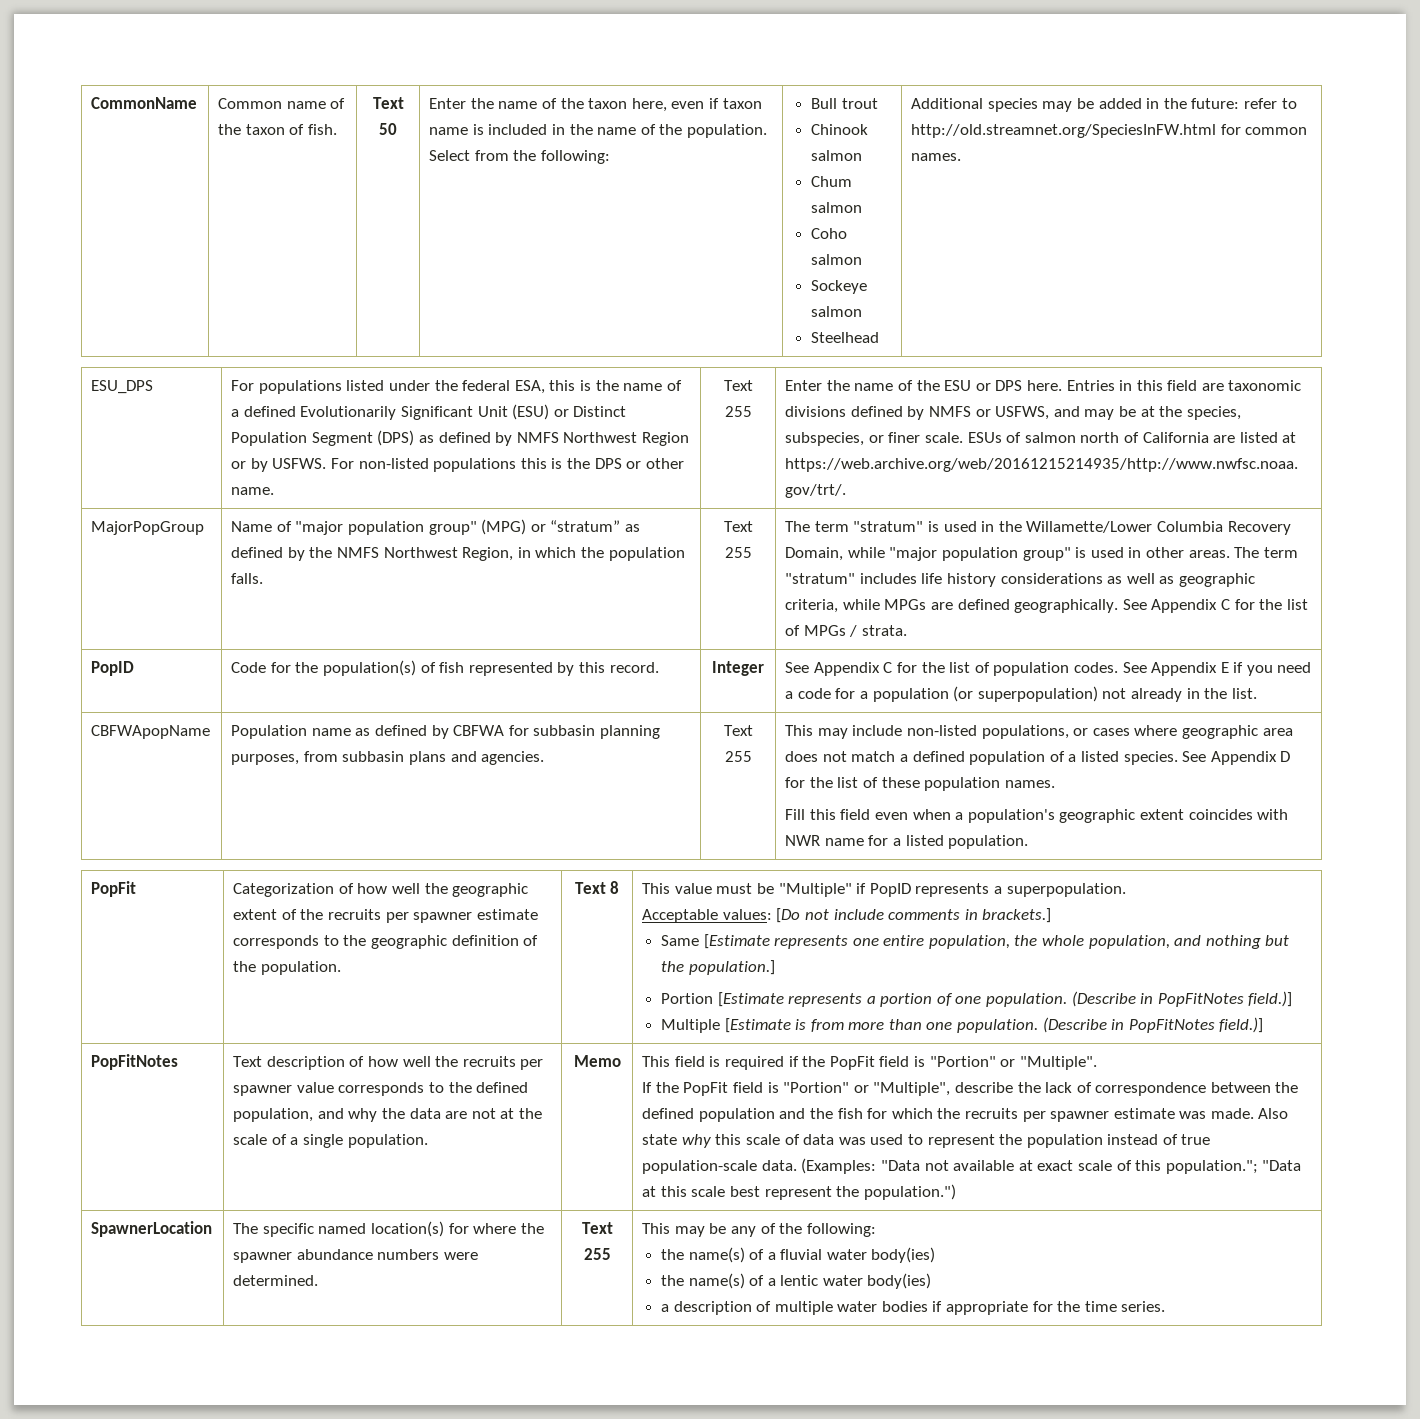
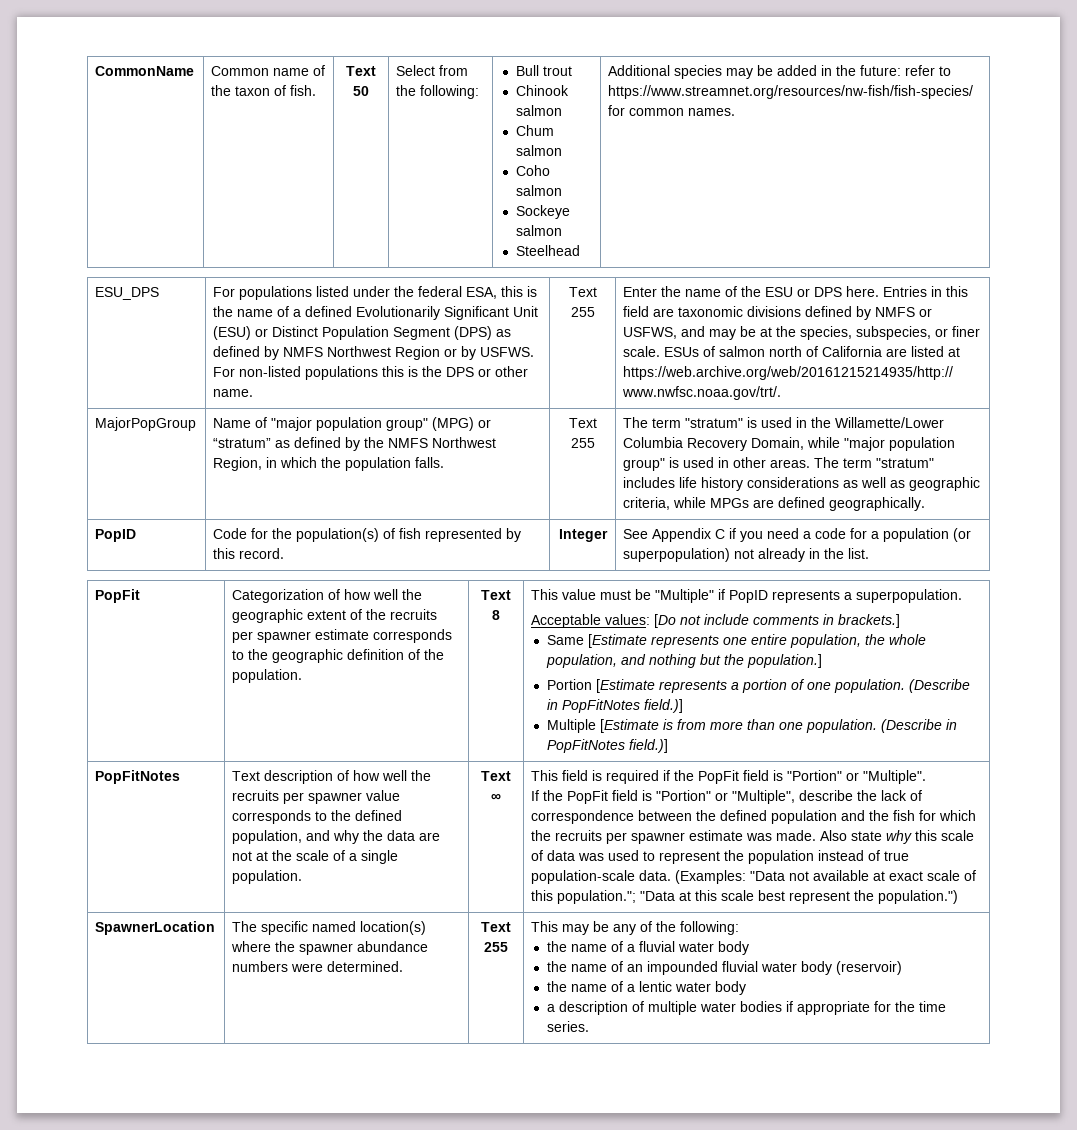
[429,98,762,112] [429,124,767,138] Enter the name of the taxon here, even if taxon name is included in the name of the population. -> (369, 91) none
[911,124,1217,138] http://old.streamnet.org/SpeciesInFW.html -> [608,85,974,99] https://www.streamnet.org/resources/nw-fish/fish-species/
[1122,599,1308,613] [785,625,907,637] See Appendix C for the list of MPGs / strata. -> (926, 504) none
[896,662,1229,676] for the list of population codes. See Appendix E -> (726, 534) none
[91,725,211,739] [231,725,660,739] [231,751,545,765] [723,725,753,736] [724,751,752,762] [785,725,1293,739] [785,751,1291,765] [785,777,1055,791] [785,809,1289,823] [785,835,1029,849] // CBFWApopName | Population name as defined by CBFWA for subbasin planning purposes, from subbasin plans and agencies. | Text 255 | This may include non-listed populations, or cases where geographic area does not match a defined population of a listed species. See Appendix D for the list of these population names. // Fill this field even when a population's geographic extent coincides with NWR name for a listed population. -> (870, 553) none
[573,1055,621,1067] Memo -> [481,771,511,781] [491,794,501,801] Text ∞
[448,1223,469,1234] for -> (427, 928) none
[688,1247,745,1263] name(s) -> [570,944,607,952] name
[871,1247,936,1263] [660,1273,745,1289] body(ies) // the name(s) -> [717,941,749,955] [546,961,902,975] [546,981,607,992] body // the name of an impounded fluvial water body (reservoir) // the name
[867,1273,932,1289] body(ies) -> [714,981,746,995] body

